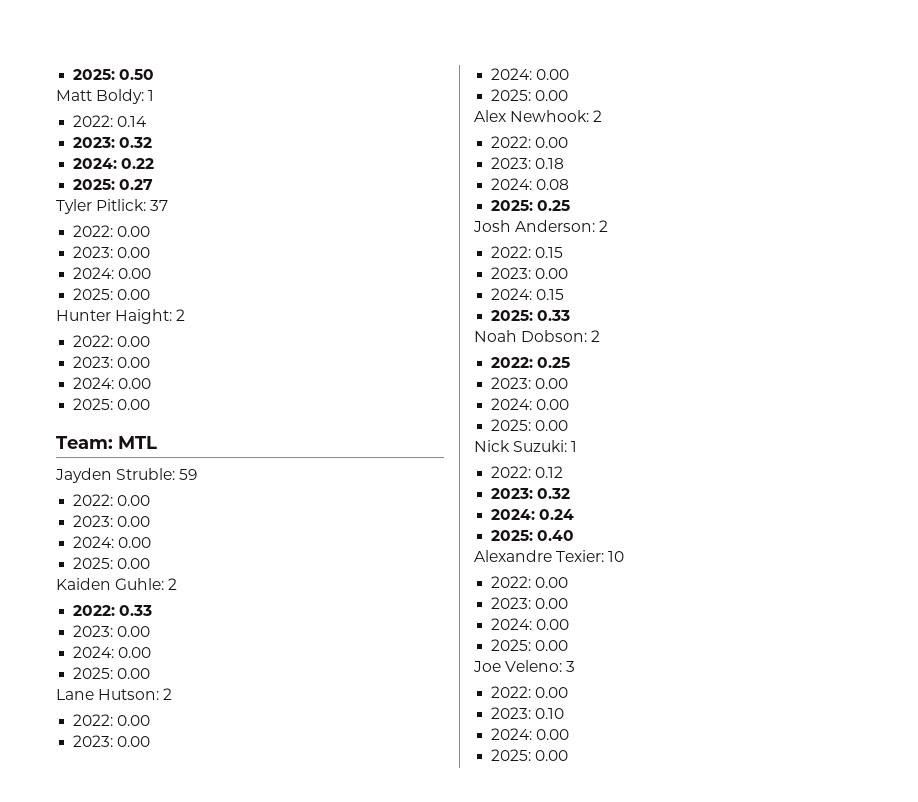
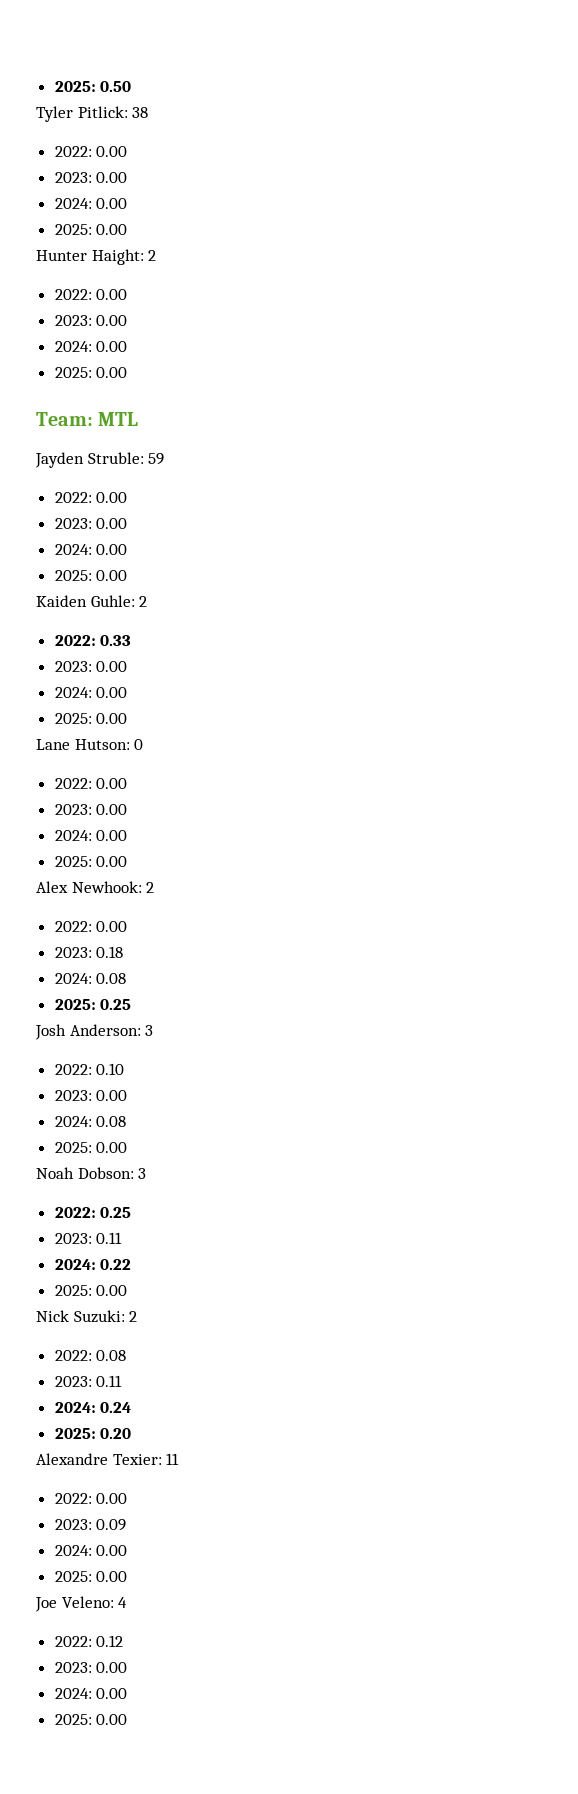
[56,89,155,104] [73,115,148,127] [73,137,153,148] [73,158,155,169] [73,179,154,190] // Matt Boldy: 1 // 2022: 0.14 // 2023: 0.32 // 2024: 0.22 // 2025: 0.27 -> (132, 86) none
[150,200,169,211] 37 -> [132,107,149,118] 38
[163,688,173,700] 2 -> [134,739,144,750] 0
[599,220,609,232] [491,246,564,258] [491,267,569,279] [491,288,565,300] [491,310,571,321] 2 // 2022: 0.15 // 2023: 0.00 // 2024: 0.15 // 2025: 0.33 -> [145,1025,154,1036] [54,1063,125,1075] [54,1090,128,1101] [54,1116,127,1127] [54,1142,128,1153] 3 // 2022: 0.10 // 2023: 0.00 // 2024: 0.08 // 2025: 0.00
[591,330,601,342] [491,357,571,368] [491,377,569,389] [491,398,570,410] [491,419,569,431] [474,440,578,452] [491,466,564,478] [491,488,571,499] [491,509,575,520] [491,530,575,541] [474,550,625,562] [491,576,569,588] [491,597,569,609] [491,618,570,630] [491,639,569,651] [473,660,576,672] [491,686,569,698] [491,707,565,719] [491,728,570,740] [491,749,569,761] 2 // 2022: 0.25 // 2023: 0.00 // 2024: 0.00 // 2025: 0.00 // Nick Suzuki: 1 // 2022: 0.12 // 2023: 0.32 // 2024: 0.24 // 2025: 0.40 // Alexandre Texier: 10 // 2022: 0.00 // 2023: 0.00 // 2024: 0.00 // 2025: 0.00 // Joe Veleno: 3 // 2022: 0.00 // 2023: 0.10 // 2024: 0.00 // 2025: 0.00 -> [138,1168,147,1179] [54,1207,132,1218] [54,1232,123,1244] [54,1259,132,1270] [54,1285,128,1296] [36,1310,138,1323] [54,1350,127,1361] [54,1375,123,1387] [54,1402,132,1413] [54,1428,132,1439] [36,1453,180,1465] [54,1493,128,1504] [54,1519,127,1531] [54,1545,128,1556] [54,1571,128,1582] [35,1596,128,1612] [54,1635,124,1647] [54,1662,128,1673] [54,1688,128,1699] [54,1714,128,1725] 3 // 2022: 0.25 // 2023: 0.11 // 2024: 0.22 // 2025: 0.00 // Nick Suzuki: 2 // 2022: 0.08 // 2023: 0.11 // 2024: 0.24 // 2025: 0.20 // Alexandre Texier: 11 // 2022: 0.00 // 2023: 0.09 // 2024: 0.00 // 2025: 0.00 // Joe Veleno: 4 // 2022: 0.12 // 2023: 0.00 // 2024: 0.00 // 2025: 0.00

